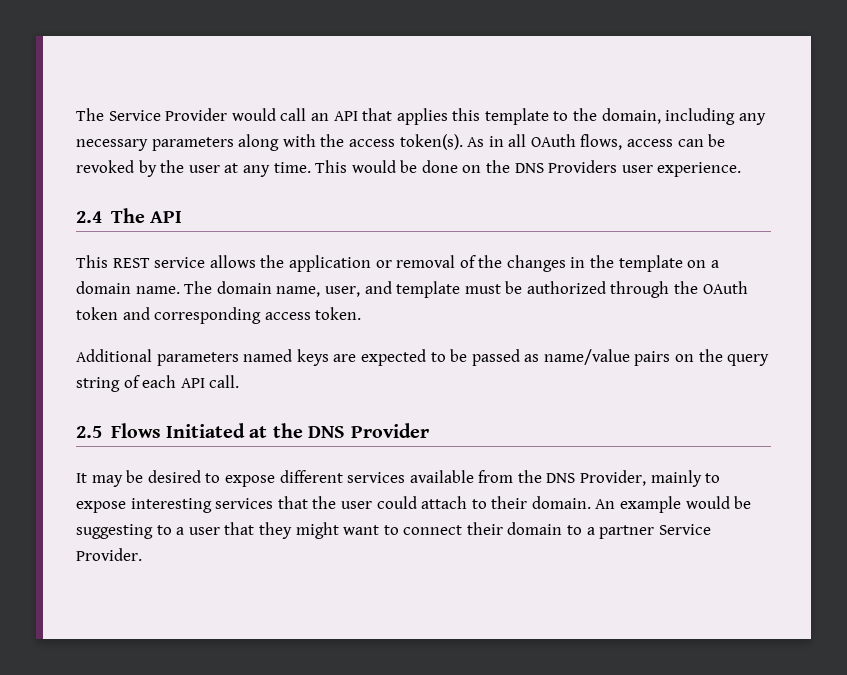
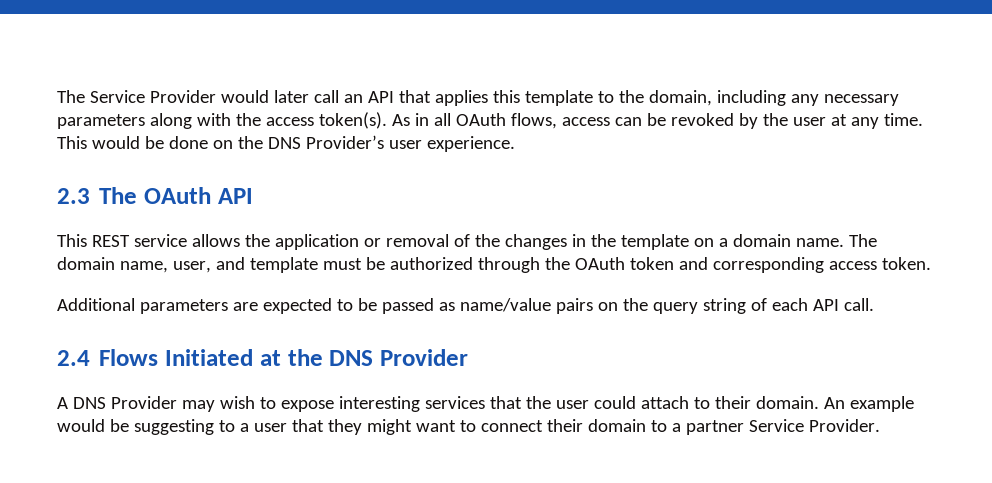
(276, 114) none -> [273,90,309,103] later
[548,160,618,173] Providers -> [305,135,384,149] Provider’s
[76,208,145,223] 2.4 The -> [57,187,211,204] 2.3 The OAuth
[243,349,329,366] named keys -> (228, 306) none
[76,426,102,438] 2.5 -> [57,350,90,366] 2.4
[76,470,702,487] It may be desired to expose different services available from the DNS Provider, mainly -> [57,396,255,412] A DNS Provider may wish

